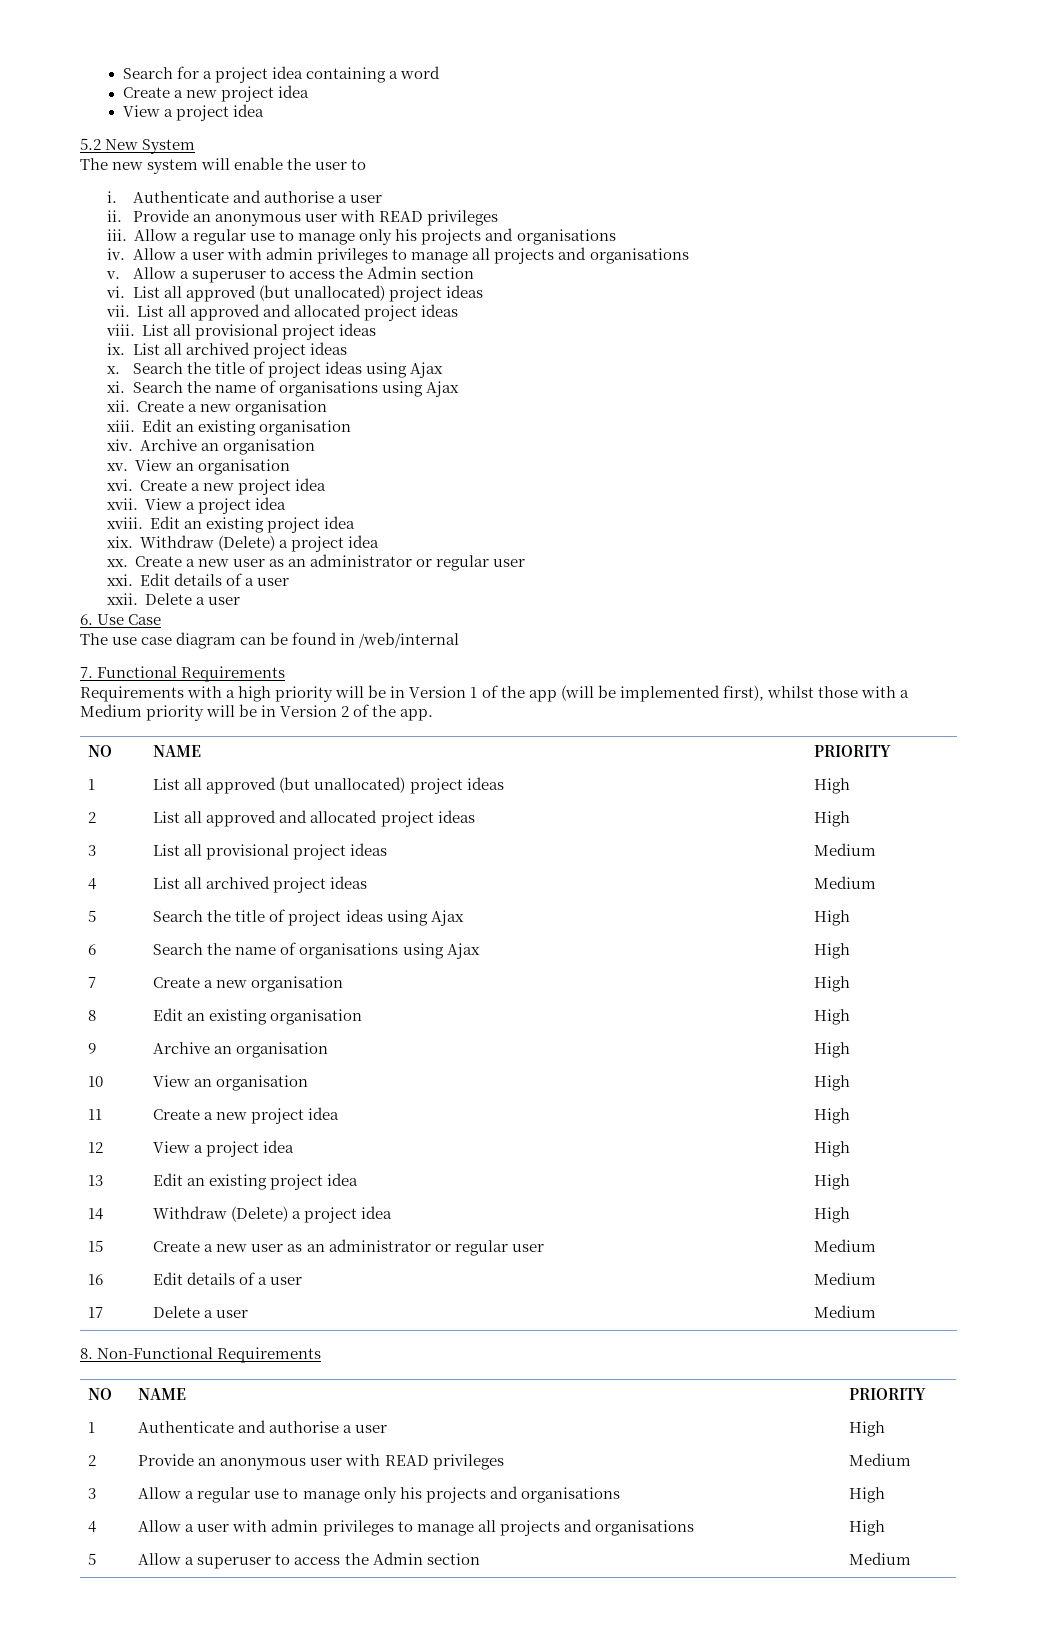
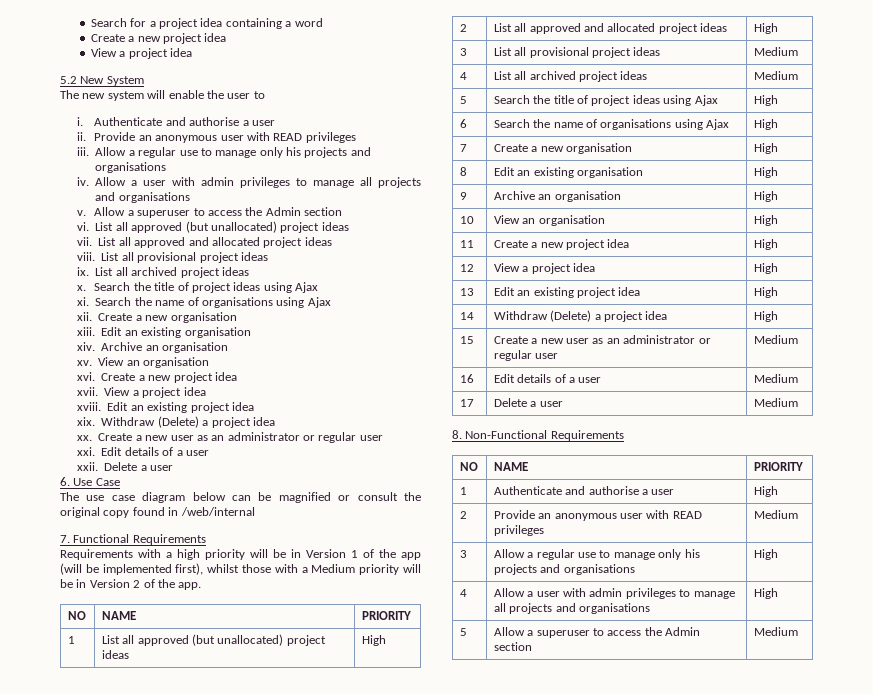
(237, 640) none -> [192,492,226,501] below
(289, 638) none -> [278,492,421,503] [60,507,130,518] magnified or consult the original copy

